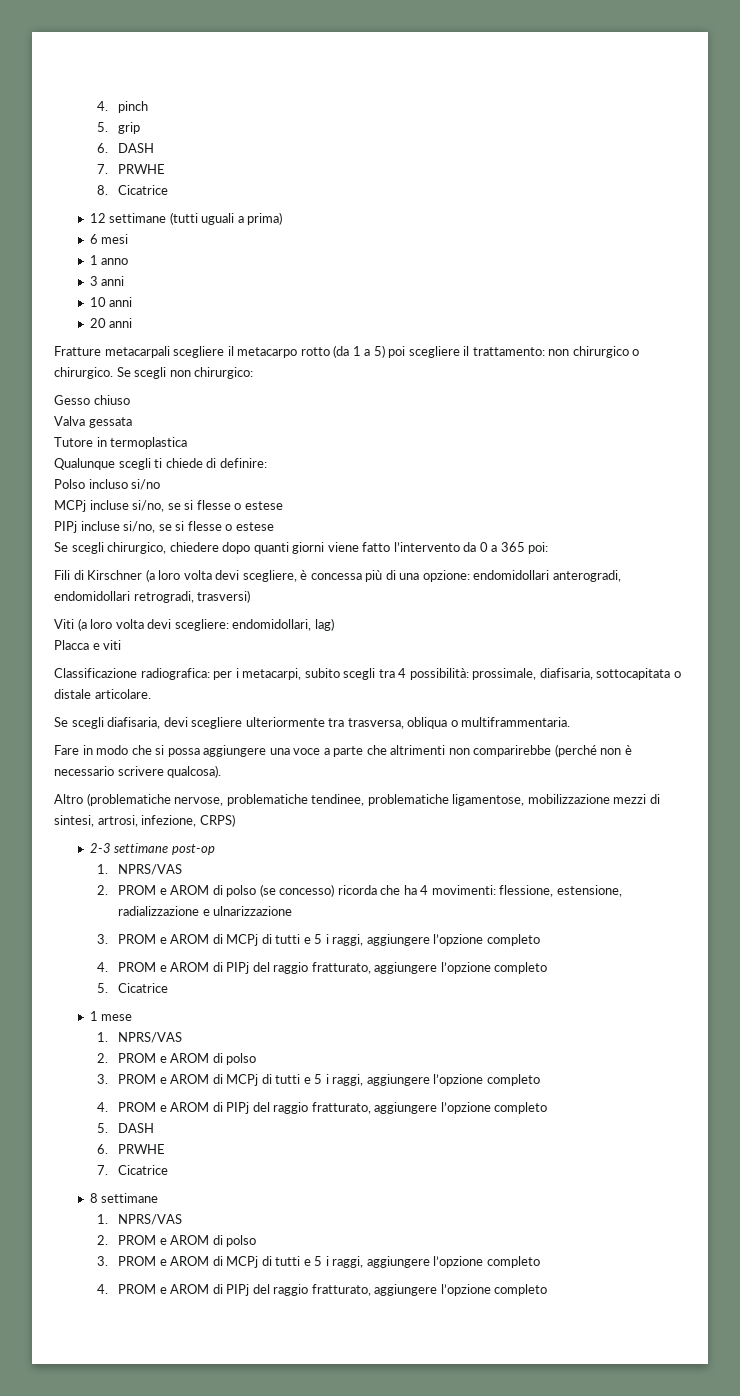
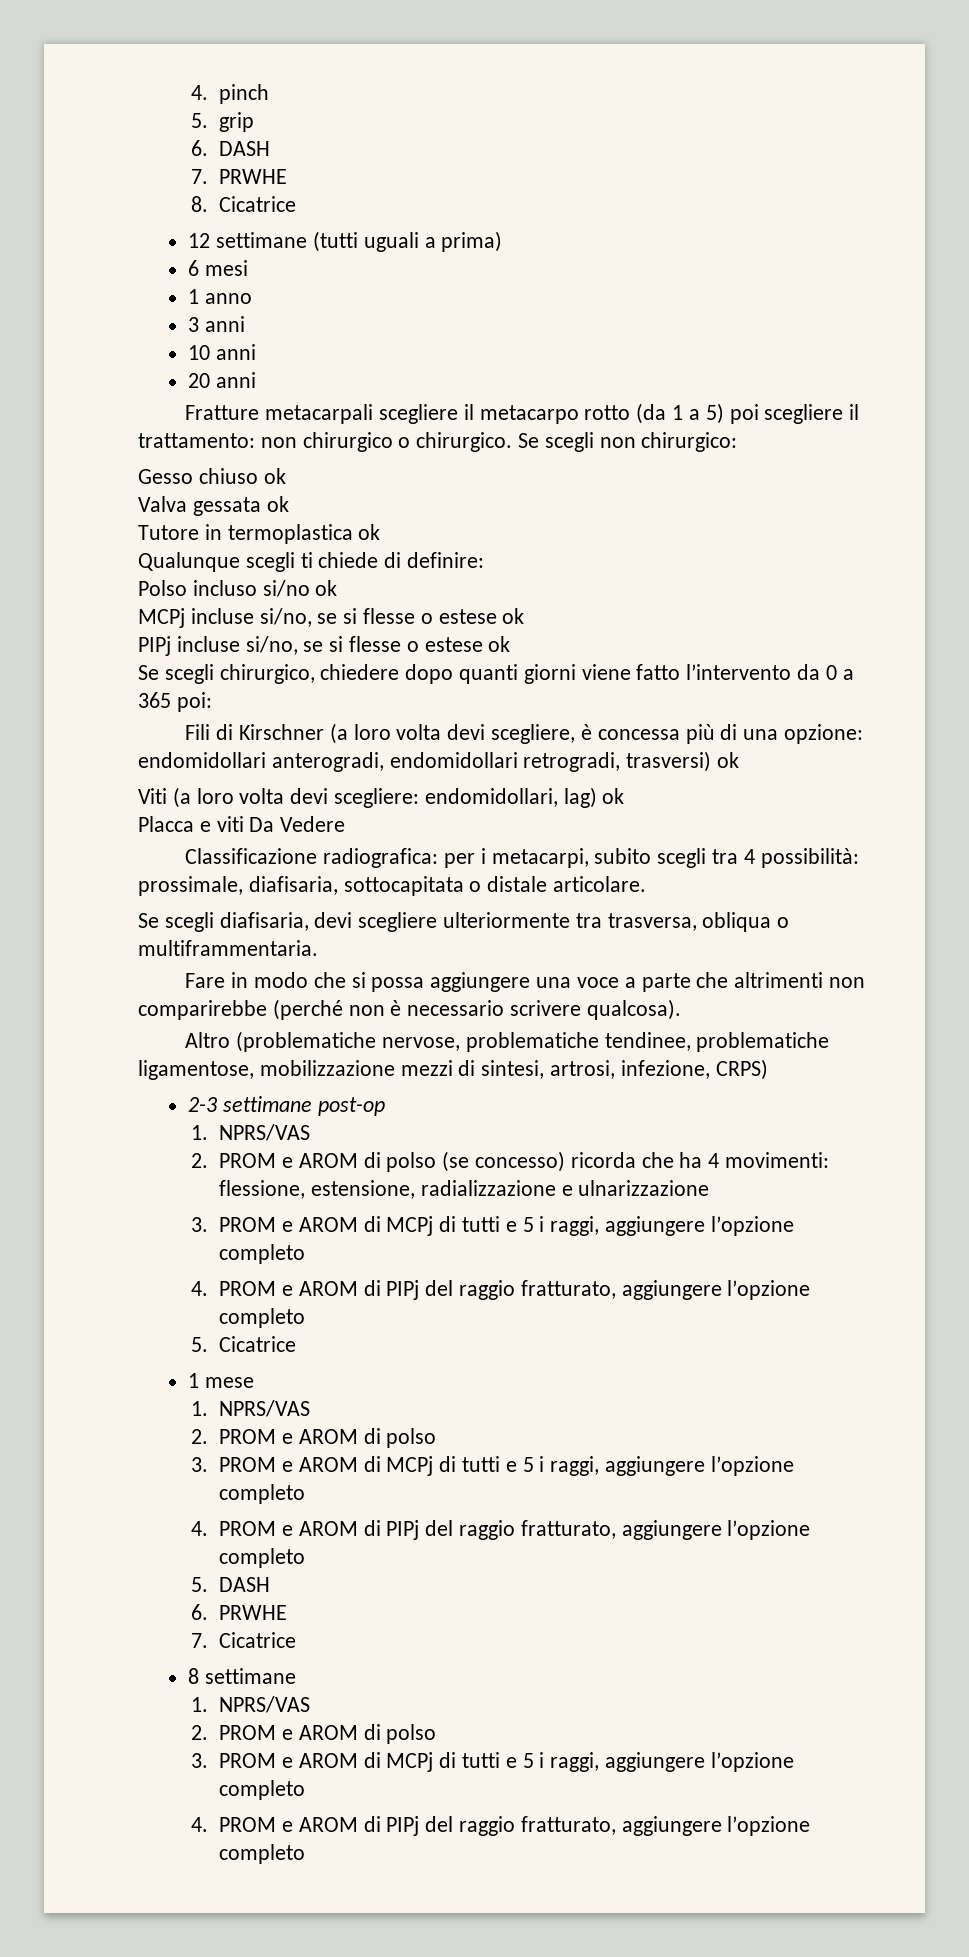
(130, 400) none -> [263,468,286,484] ok
(132, 422) none -> [266,496,289,512] ok
(188, 443) none -> [358,524,381,540] ok
(161, 484) none -> [315,580,338,596] ok
(283, 505) none -> [502,608,525,624] ok
(274, 526) none -> [488,636,511,652] ok
(251, 596) none -> [717,752,740,768] ok
(334, 624) none -> [602,788,625,804] ok
(122, 645) none -> [249,816,346,832] Da Vedere

